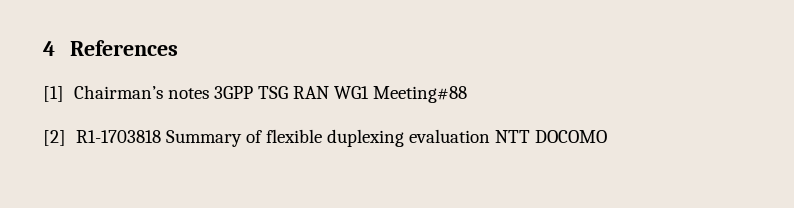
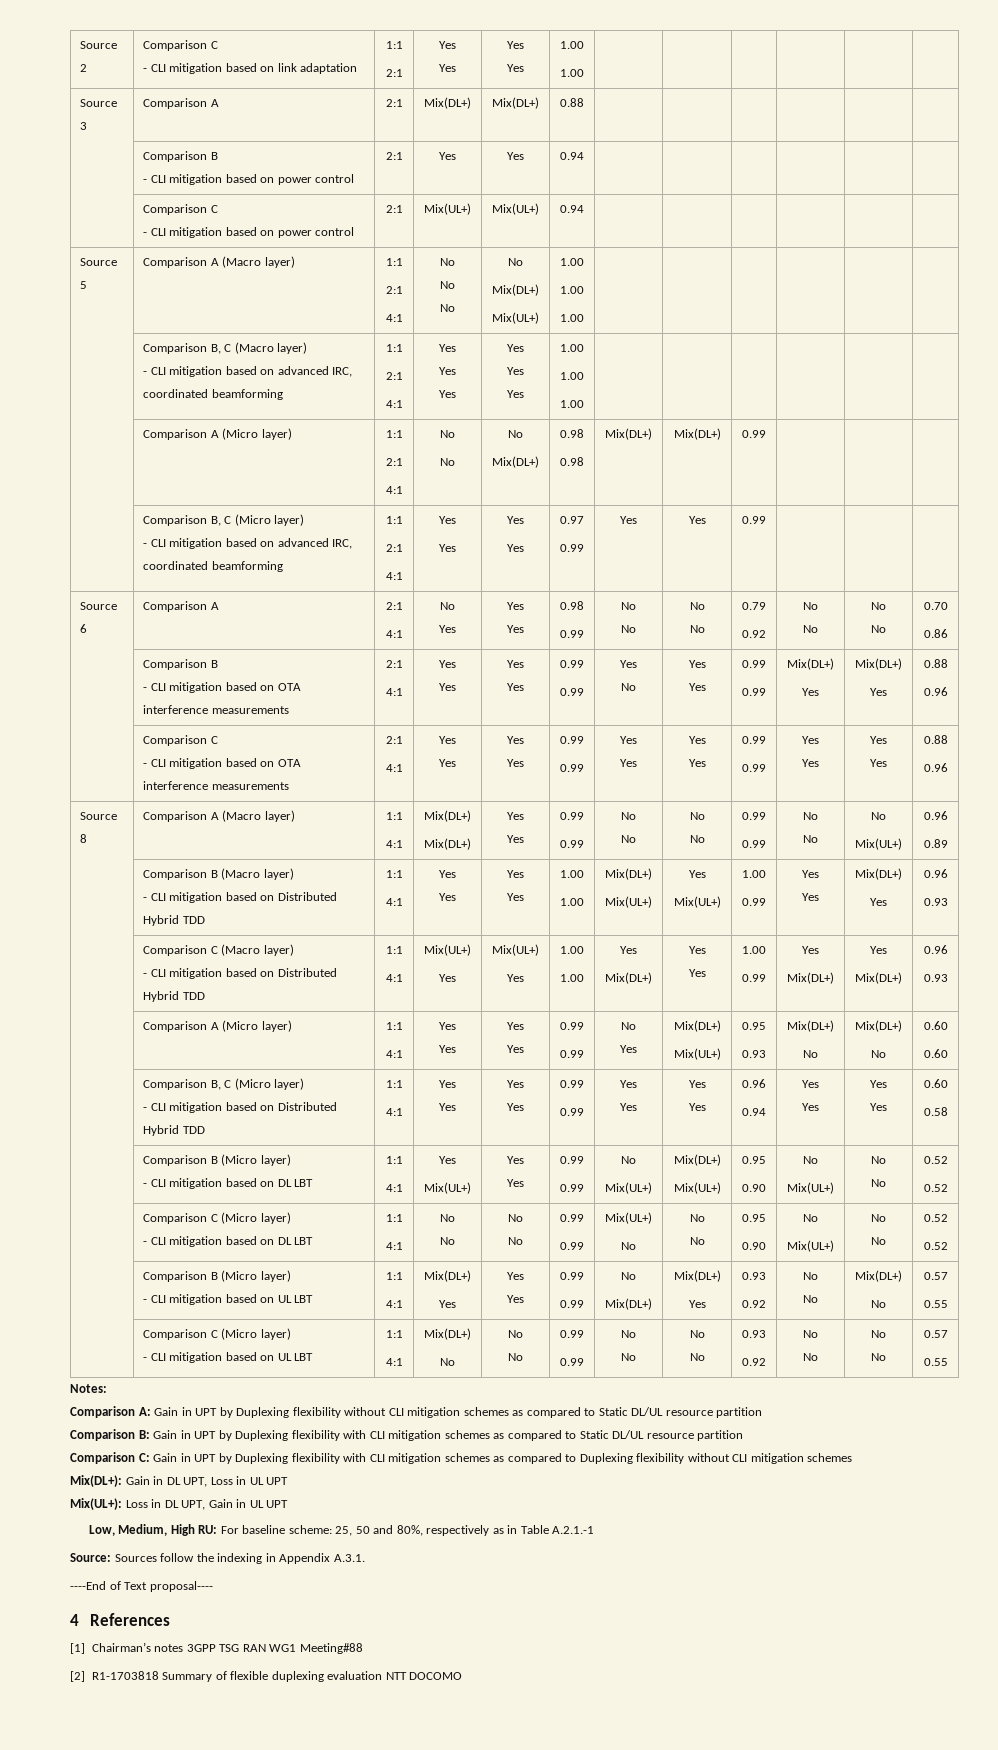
(43, 48) none -> [80,41,118,49] [80,64,88,72] [143,40,218,51] [143,63,358,74] [385,41,403,49] [385,69,403,77] [439,41,456,49] [439,64,456,72] [507,41,524,49] [507,64,524,72] [560,41,584,49] [560,69,584,77] [80,99,118,107] [80,122,88,130] [143,98,219,109] [385,99,403,107] [424,97,471,109] [492,97,539,109] [560,98,584,107] [143,151,218,162] [143,174,355,185] [385,152,403,160] [439,152,456,160] [507,152,524,160] [560,152,584,160] [143,204,218,215] [143,227,355,238] [385,205,403,213] [424,203,471,215] [492,203,539,215] [560,205,584,213] [80,258,118,266] [80,281,88,289] [143,256,295,268] [385,258,403,266] [385,286,403,294] [385,314,403,322] [440,258,455,266] [440,281,455,289] [440,304,455,312] [508,258,523,266] [492,284,539,296] [492,312,539,324] [560,258,584,266] [560,286,584,294] [560,314,584,322] [143,342,308,354] [143,366,353,377] [143,389,283,400] [385,344,403,352] [385,372,403,380] [385,400,403,408] [439,344,456,352] [439,367,456,375] [439,390,456,398] [507,344,524,352] [507,367,524,375] [507,390,524,398] [560,344,584,352] [560,372,584,380] [560,400,584,408] [143,428,292,440] [385,430,403,438] [385,458,403,466] [385,486,403,494] [440,430,455,438] [440,458,455,466] [508,430,523,438] [492,456,539,468] [560,429,584,438] [560,457,584,466] [605,428,652,440] [673,428,721,440] [742,430,766,438] [143,514,305,526] [143,538,353,549] [143,561,283,572] [385,516,403,524] [385,544,403,552] [385,572,403,580] [439,516,456,524] [439,544,456,552] [507,516,524,524] [507,544,524,552] [560,516,584,524] [560,544,584,552] [620,516,637,524] [688,516,706,524] [742,516,766,524] [80,602,118,610] [80,624,88,633] [143,601,219,612] [385,602,403,610] [385,630,403,638] [440,602,455,610] [439,625,456,633] [507,602,524,610] [507,625,524,633] [560,601,584,610] [560,630,584,638] [621,602,636,610] [621,625,636,633] [689,602,705,610] [689,625,705,633] [742,602,766,610] [742,630,766,638] [803,602,818,610] [803,625,818,633] [871,602,886,610] [871,625,886,633] [923,602,948,610] [923,629,948,638] [143,659,218,670] [143,682,301,693] [143,705,289,714] [385,660,403,668] [385,688,403,696] [439,660,456,668] [439,683,456,691] [507,660,524,668] [507,683,524,691] [560,660,584,668] [560,688,584,696] [620,660,637,668] [621,683,636,691] [688,660,706,668] [688,683,706,691] [742,660,766,668] [742,688,766,696] [787,658,834,670] [802,688,819,696] [855,658,902,670] [870,688,887,696] [923,659,948,668] [923,687,948,696] [143,735,218,746] [143,758,301,769] [143,781,289,790] [385,736,403,744] [385,764,403,772] [439,736,456,744] [439,759,456,767] [507,736,524,744] [507,759,524,767] [560,736,584,744] [560,764,584,772] [620,736,637,744] [620,759,637,767] [688,736,706,744] [688,759,706,767] [742,736,766,744] [742,764,766,772] [802,736,819,744] [802,759,819,767] [870,736,887,744] [870,759,887,767] [923,735,948,744] [923,763,948,772] [80,812,118,820] [80,834,88,843] [143,810,295,822] [385,812,403,820] [385,840,403,848] [424,810,471,822] [424,838,471,850] [507,812,524,820] [507,835,524,843] [560,812,584,820] [560,840,584,848] [621,812,636,820] [621,835,636,843] [689,812,705,820] [689,835,705,843] [742,812,766,820] [742,840,766,848] [803,812,818,820] [803,835,818,843] [871,812,886,820] [855,838,902,850] [923,811,948,820] [923,839,948,848] [143,868,294,880] [143,892,337,903] [143,915,205,926] [385,870,403,878] [385,898,403,906] [439,870,456,878] [439,893,456,901] [507,870,524,878] [507,893,524,901] [560,870,584,878] [560,898,584,906] [605,868,652,880] [605,896,652,908] [688,870,706,878] [673,896,721,908] [742,870,766,878] [742,898,766,906] [802,870,819,878] [802,893,819,901] [855,868,902,880] [870,898,887,906] [923,869,948,878] [923,898,948,906] [143,944,294,956] [143,968,337,979] [143,991,205,1002] [385,946,403,954] [385,974,403,982] [424,944,471,956] [439,974,456,982] [492,944,539,956] [507,974,524,982] [560,946,584,954] [560,974,584,982] [620,946,637,954] [605,972,652,984] [688,946,706,954] [688,969,706,977] [742,946,766,954] [742,974,766,982] [802,946,819,954] [787,972,834,984] [870,946,887,954] [855,972,902,984] [923,945,948,954] [923,974,948,982] [143,1020,292,1032] [385,1022,403,1030] [385,1050,403,1058] [439,1022,456,1030] [439,1045,456,1053] [507,1022,524,1030] [507,1045,524,1053] [560,1022,584,1030] [560,1050,584,1058] [621,1022,636,1030] [620,1045,637,1053] [673,1020,721,1032] [673,1048,721,1060] [742,1022,766,1030] [742,1050,766,1058] [787,1020,834,1032] [803,1050,818,1058] [855,1020,902,1032] [871,1050,886,1058] [923,1021,948,1030] [923,1049,948,1058] [143,1078,305,1090] [143,1102,337,1113] [143,1125,205,1136] [385,1080,403,1088] [385,1108,403,1116] [439,1080,456,1088] [439,1103,456,1111] [507,1080,524,1088] [507,1103,524,1111] [560,1080,584,1088] [560,1108,584,1116] [620,1080,637,1088] [620,1103,637,1111] [688,1080,706,1088] [688,1103,706,1111] [742,1079,766,1088] [742,1108,766,1116] [802,1080,819,1088] [802,1103,819,1111] [870,1080,887,1088] [870,1103,887,1111] [923,1079,948,1088] [923,1107,948,1116] [143,1154,291,1166] [143,1178,314,1189] [385,1156,403,1164] [385,1184,403,1192] [439,1156,456,1164] [424,1182,471,1194] [507,1156,524,1164] [507,1179,524,1187] [560,1156,584,1164] [560,1184,584,1192] [621,1156,636,1164] [605,1182,652,1194] [673,1154,721,1166] [673,1182,721,1194] [742,1156,766,1164] [742,1184,766,1192] [803,1156,818,1164] [787,1182,834,1194] [871,1156,886,1164] [871,1179,886,1187] [923,1156,948,1164] [923,1184,948,1192] [143,1212,291,1224] [143,1236,314,1247] [385,1214,403,1222] [385,1242,403,1250] [440,1214,455,1222] [440,1237,455,1245] [508,1214,523,1222] [508,1237,523,1245] [560,1214,584,1222] [560,1242,584,1250] [605,1212,652,1224] [621,1242,636,1250] [689,1214,705,1222] [689,1237,705,1245] [742,1214,766,1222] [742,1242,766,1250] [803,1214,818,1222] [787,1240,834,1252] [871,1214,886,1222] [871,1237,886,1245] [923,1214,948,1222] [923,1242,948,1250] [143,1270,291,1282] [143,1294,314,1305] [385,1272,403,1280] [385,1300,403,1308] [424,1270,471,1282] [439,1300,456,1308] [507,1272,524,1280] [507,1295,524,1303] [560,1272,584,1280] [560,1300,584,1308] [621,1272,636,1280] [605,1298,652,1310] [673,1270,721,1282] [688,1300,706,1308] [742,1272,766,1280] [742,1300,766,1308] [803,1272,818,1280] [803,1295,818,1303] [855,1270,902,1282] [871,1300,886,1308] [923,1272,948,1280] [923,1300,948,1308] [143,1328,291,1340] [143,1352,314,1363] [385,1330,403,1338] [385,1358,403,1366] [424,1328,471,1340] [440,1358,455,1366] [508,1330,523,1338] [508,1353,523,1361] [560,1330,584,1338] [560,1358,584,1366] [621,1330,636,1338] [621,1353,636,1361] [689,1330,705,1338] [689,1353,705,1361] [742,1330,766,1338] [742,1358,766,1366] [803,1330,818,1338] [803,1353,818,1361] [871,1330,886,1338] [871,1353,886,1361] [923,1330,948,1338] [923,1358,948,1366] [70,1384,107,1393] [70,1406,763,1418] [70,1429,744,1441] [70,1452,853,1464] [70,1475,289,1487] [70,1498,289,1510] [88,1524,595,1536] [70,1553,365,1564] [70,1581,213,1592] Source 2 | Comparison C // - CLI mitigation based on link adaptation | 1:1 // 2:1 | Yes // Yes | Yes // Yes | 1.00 // 1.00 | | | | | | // Source 3 | Comparison A | 2:1 | Mix(DL+) | Mix(DL+) | 0.88 | | | | | | // | Comparison B // - CLI mitigation based on power control | 2:1 | Yes | Yes | 0.94 | | | | | | // | Comparison C // - CLI mitigation based on power control | 2:1 | Mix(UL+) | Mix(UL+) | 0.94 | | | | | | // Source 5 | Comparison A (Macro layer) | 1:1 // 2:1 // 4:1 | No // No // No | No // Mix(DL+) // Mix(UL+) | 1.00 // 1.00 // 1.00 | | | | | | // | Comparison B, C (Macro layer) // - CLI mitigation based on advanced IRC, coordinated beamforming | 1:1 // 2:1 // 4:1 | Yes // Yes // Yes | Yes // Yes // Yes | 1.00 // 1.00 // 1.00 | | | | | | // | Comparison A (Micro layer) | 1:1 // 2:1 // 4:1 | No // No | No // Mix(DL+) | 0.98 // 0.98 | Mix(DL+) | Mix(DL+) | 0.99 | | | // | Comparison B, C (Micro layer) // - CLI mitigation based on advanced IRC, coordinated beamforming | 1:1 // 2:1 // 4:1 | Yes // Yes | Yes // Yes | 0.97 // 0.99 | Yes | Yes | 0.99 | | | // Source 6 | Comparison A | 2:1 // 4:1 | No // Yes | Yes // Yes | 0.98 // 0.99 | No // No | No // No | 0.79 // 0.92 | No // No | No // No | 0.70 // 0.86 // | Comparison B // - CLI mitigation based on OTA interference measurements | 2:1 // 4:1 | Yes // Yes | Yes // Yes | 0.99 // 0.99 | Yes // No | Yes // Yes | 0.99 // 0.99 | Mix(DL+) // Yes | Mix(DL+) // Yes | 0.88 // 0.96 // | Comparison C // - CLI mitigation based on OTA interference measurements | 2:1 // 4:1 | Yes // Yes | Yes // Yes | 0.99 // 0.99 | Yes // Yes | Yes // Yes | 0.99 // 0.99 | Yes // Yes | Yes // Yes | 0.88 // 0.96 // Source 8 | Comparison A (Macro layer) | 1:1 // 4:1 | Mix(DL+) // Mix(DL+) | Yes // Yes | 0.99 // 0.99 | No // No | No // No | 0.99 // 0.99 | No // No | No // Mix(UL+) | 0.96 // 0.89 // | Comparison B (Macro layer) // - CLI mitigation based on Distributed Hybrid TDD | 1:1 // 4:1 | Yes // Yes | Yes // Yes | 1.00 // 1.00 | Mix(DL+) // Mix(UL+) | Yes // Mix(UL+) | 1.00 // 0.99 | Yes // Yes | Mix(DL+) // Yes | 0.96 // 0.93 // | Comparison C (Macro layer) // - CLI mitigation based on Distributed Hybrid TDD | 1:1 // 4:1 | Mix(UL+) // Yes | Mix(UL+) // Yes | 1.00 // 1.00 | Yes // Mix(DL+) | Yes // Yes | 1.00 // 0.99 | Yes // Mix(DL+) | Yes // Mix(DL+) | 0.96 // 0.93 // | Comparison A (Micro layer) | 1:1 // 4:1 | Yes // Yes | Yes // Yes | 0.99 // 0.99 | No // Yes | Mix(DL+) // Mix(UL+) | 0.95 // 0.93 | Mix(DL+) // No | Mix(DL+) // No | 0.60 // 0.60 // | Comparison B, C (Micro layer) // - CLI mitigation based on Distributed Hybrid TDD | 1:1 // 4:1 | Yes // Yes | Yes // Yes | 0.99 // 0.99 | Yes // Yes | Yes // Yes | 0.96 // 0.94 | Yes // Yes | Yes // Yes | 0.60 // 0.58 // | Comparison B (Micro layer) // - CLI mitigation based on DL LBT | 1:1 // 4:1 | Yes // Mix(UL+) | Yes // Yes | 0.99 // 0.99 | No // Mix(UL+) | Mix(DL+) // Mix(UL+) | 0.95 // 0.90 | No // Mix(UL+) | No // No | 0.52 // 0.52 // | Comparison C (Micro layer) // - CLI mitigation based on DL LBT | 1:1 // 4:1 | No // No | No // No | 0.99 // 0.99 | Mix(UL+) // No | No // No | 0.95 // 0.90 | No // Mix(UL+) | No // No | 0.52 // 0.52 // | Comparison B (Micro layer) // - CLI mitigation based on UL LBT | 1:1 // 4:1 | Mix(DL+) // Yes | Yes // Yes | 0.99 // 0.99 | No // Mix(DL+) | Mix(DL+) // Yes | 0.93 // 0.92 | No // No | Mix(DL+) // No | 0.57 // 0.55 // | Comparison C (Micro layer) // - CLI mitigation based on UL LBT | 1:1 // 4:1 | Mix(DL+) // No | No // No | 0.99 // 0.99 | No // No | No // No | 0.93 // 0.92 | No // No | No // No | 0.57 // 0.55 // Notes: // Comparison A: Gain in UPT by Duplexing flexibility without CLI mitigation schemes as compared to Static DL/UL resource partition // Comparison B: Gain in UPT by Duplexing flexibility with CLI mitigation schemes as compared to Static DL/UL resource partition // Comparison C: Gain in UPT by Duplexing flexibility with CLI mitigation schemes as compared to Duplexing flexibility without CLI mitigation schemes // Mix(DL+): Gain in DL UPT, Loss in UL UPT // Mix(UL+): Loss in DL UPT, Gain in UL UPT // Low, Medium, High RU: For baseline scheme: 25, 50 and 80%, respectively as in Table A.2.1.-1 // Source: Sources follow the indexing in Appendix A.3.1. // ----End of Text proposal---- //

